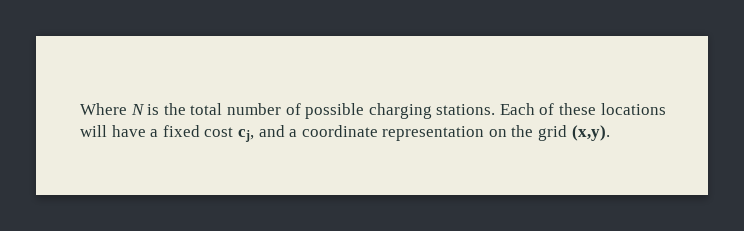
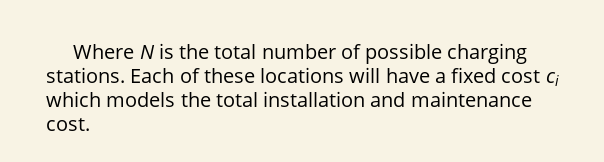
[237,125,610,142] cj, and a coordinate representation on the grid (x,y). -> [545,72,559,86] [46,91,532,107] [46,118,90,131] ci which models the total installation and maintenance cost.

